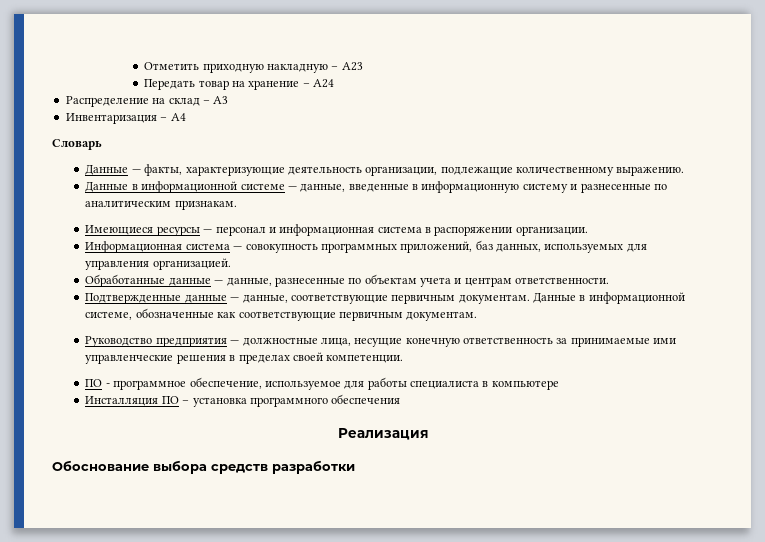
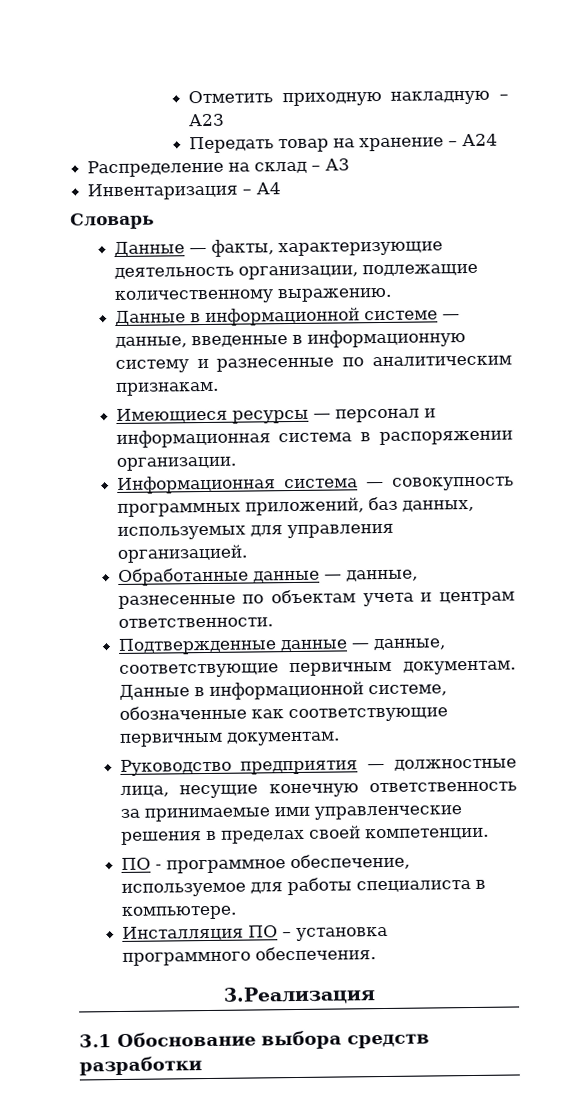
[491,380,559,390] компьютере -> [120,905,237,920] компьютере.
[331,394,401,404] [337,428,428,440] обеспечения // Реализация // -> [254,946,376,961] [222,986,376,1005] [79,1034,112,1048] обеспечения. // 3.Реализация // 3.1

